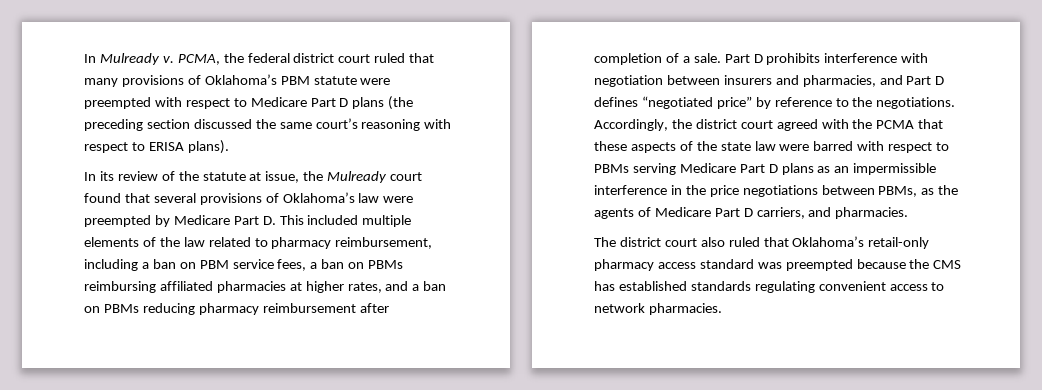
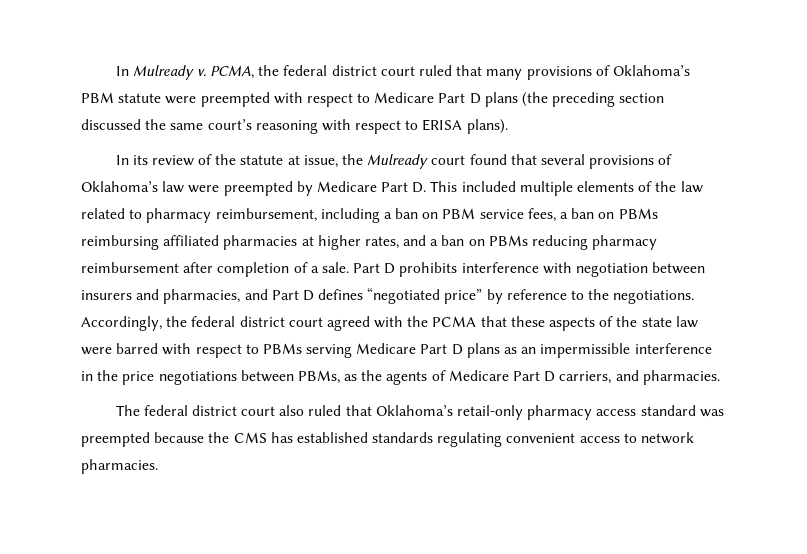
(692, 124) none -> [191,316,236,327] federal
(616, 242) none -> [143,405,188,416] federal

